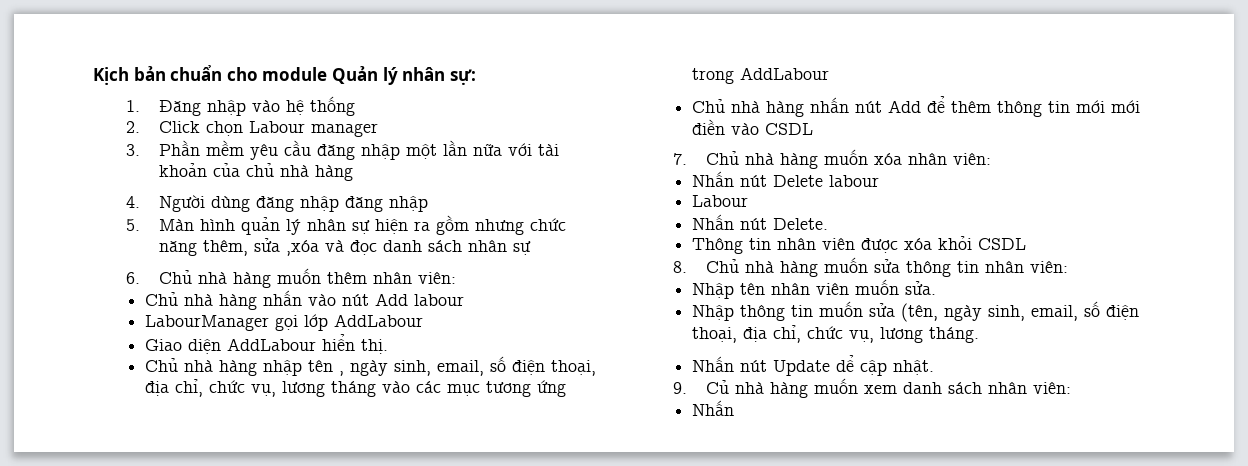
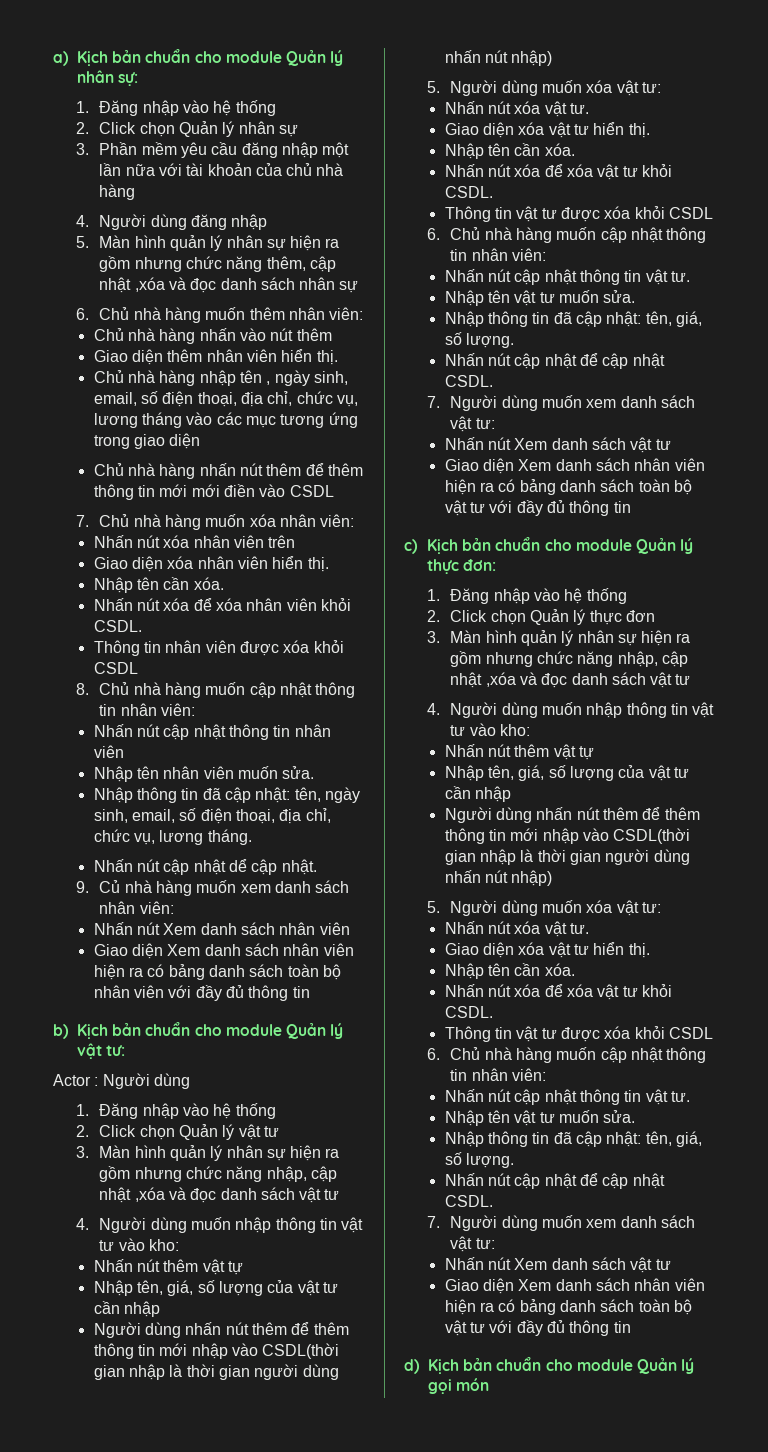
(93, 76) none -> [53,51,69,66] a)
[248,121,378,137] Labour manager -> [178,121,298,137] Quản lý nhân sự
[344,196,428,212] đăng nhập -> (268, 222) none
[253,238,280,252] sửa -> [309,256,336,272] [99,277,132,293] cập nhật
[375,293,465,306] [145,314,424,331] [145,338,317,354] Add labour // LabourManager gọi lớp AddLabour // Giao diện AddLabour -> [296,328,332,341] [93,349,277,365] thêm // Giao diện thêm nhân viên
[740,67,830,80] AddLabour -> [134,433,201,449] giao diện
[888,100,922,113] Add -> [266,463,302,476] thêm
[773,175,880,187] [692,195,749,207] [692,214,829,230] Delete labour // Labour // Nhấn nút Delete. -> [163,535,296,548] [93,556,329,572] [93,577,224,593] [93,598,351,611] [93,620,142,632] xóa nhân viên trên // Giao diện xóa nhân viên hiển thị. // Nhập tên cần xóa. // Nhấn nút xóa để xóa nhân viên khỏi CSDL.
[873,259,1068,277] sửa thông tin nhân viên: -> [249,682,356,698] [99,703,195,716] [93,724,331,740] [93,745,124,758] cập nhật thông tin nhân viên: // Nhấn nút cập nhật thông tin nhân viên
[819,301,939,322] muốn sửa (tên, -> [202,787,321,803] đã cập nhật: tên,
[773,360,831,376] Update -> [163,859,226,875] cập nhật
(735, 408) none -> [137,922,350,935] [93,943,354,959] [93,964,341,980] [93,985,310,1001] [53,1022,344,1039] [77,1043,126,1059] [53,1073,190,1089] [76,1103,276,1119] [76,1124,279,1140] [76,1145,340,1161] [99,1166,337,1182] [99,1187,340,1203] [76,1217,364,1233] [99,1238,179,1251] [93,1259,243,1275] [93,1280,338,1296] [93,1301,161,1317] [93,1322,349,1338] [93,1343,340,1359] [93,1364,339,1380] [444,50,553,66] [427,80,661,96] [444,101,589,117] [444,122,650,138] [444,143,575,159] [444,164,672,180] [444,186,493,198] [444,206,713,222] [427,227,707,243] [450,248,546,261] [444,269,690,285] [444,290,636,306] [444,311,702,327] [444,332,515,348] [444,353,665,369] [444,375,493,387] [427,395,695,411] [450,416,495,432] [444,437,671,453] [444,458,705,474] [444,479,692,495] [444,500,631,516] [404,537,694,554] [427,559,497,574] [427,588,627,604] [427,609,655,625] [427,630,691,646] [450,651,688,667] [450,672,691,688] [427,702,715,718] [450,723,530,736] [444,744,594,760] [444,765,689,781] [444,786,512,802] [444,807,700,823] [444,828,691,844] [444,849,690,865] [444,870,553,886] [427,900,661,916] [444,921,589,937] [444,942,650,958] [444,963,575,979] [444,984,672,1000] [444,1006,493,1018] [444,1026,713,1042] [427,1047,707,1063] [450,1068,546,1081] [444,1089,690,1105] [444,1110,636,1126] [444,1131,702,1147] [444,1152,515,1168] [444,1173,665,1189] [444,1195,493,1207] [427,1215,695,1231] [450,1236,495,1252] [444,1257,671,1273] [444,1278,705,1294] [444,1299,692,1315] [444,1320,631,1336] [404,1357,695,1374] [428,1378,490,1394] nút Xem danh sách nhân viên // Giao diện Xem danh sách nhân viên hiện ra có bảng danh sách toàn bộ nhân viên với đầy đủ thông tin // b) Kịch bản chuẩn cho module Quản lý vật tư: // Actor : Người dùng // 1. Đăng nhập vào hệ thống // 2. Click chọn Quản lý vật tư // 3. Màn hình quản lý nhân sự hiện ra gồm nhưng chức năng nhập, cập nhật ,xóa và đọc danh sách vật tư // 4. Người dùng muốn nhập thông tin vật tư vào kho: // Nhấn nút thêm vật tự // Nhập tên, giá, số lượng của vật tư cần nhập // Người dùng nhấn nút thêm để thêm thông tin mới nhập vào CSDL(thời gian nhập là thời gian người dùng nhấn nút nhập) // 5. Người dùng muốn xóa vật tư: // Nhấn nút xóa vật tư. // Giao diện xóa vật tư hiển thị. // Nhập tên cần xóa. // Nhấn nút xóa để xóa vật tư khỏi CSDL. // Thông tin vật tư được xóa khỏi CSDL // 6. Chủ nhà hàng muốn cập nhật thông tin nhân viên: // Nhấn nút cập nhật thông tin vật tư. // Nhập tên vật tư muốn sửa. // Nhập thông tin đã cập nhật: tên, giá, số lượng. // Nhấn nút cập nhật để cập nhật CSDL. // 7. Người dùng muốn xem danh sách vật tư: // Nhấn nút Xem danh sách vật tư // Giao diện Xem danh sách nhân viên hiện ra có bảng danh sách toàn bộ vật tư với đầy đủ thông tin // c) Kịch bản chuẩn cho module Quản lý thực đơn: // 1. Đăng nhập vào hệ thống // 2. Click chọn Quản lý thực đơn // 3. Màn hình quản lý nhân sự hiện ra gồm nhưng chức năng nhập, cập nhật ,xóa và đọc danh sách vật tư // 4. Người dùng muốn nhập thông tin vật tư vào kho: // Nhấn nút thêm vật tự // Nhập tên, giá, số lượng của vật tư cần nhập // Người dùng nhấn nút thêm để thêm thông tin mới nhập vào CSDL(thời gian nhập là thời gian người dùng nhấn nút nhập) // 5. Người dùng muốn xóa vật tư: // Nhấn nút xóa vật tư. // Giao diện xóa vật tư hiển thị. // Nhập tên cần xóa. // Nhấn nút xóa để xóa vật tư khỏi CSDL. // Thông tin vật tư được xóa khỏi CSDL // 6. Chủ nhà hàng muốn cập nhật thông tin nhân viên: // Nhấn nút cập nhật thông tin vật tư. // Nhập tên vật tư muốn sửa. // Nhập thông tin đã cập nhật: tên, giá, số lượng. // Nhấn nút cập nhật để cập nhật CSDL. // 7. Người dùng muốn xem danh sách vật tư: // Nhấn nút Xem danh sách vật tư // Giao diện Xem danh sách nhân viên hiện ra có bảng danh sách toàn bộ vật tư với đầy đủ thông tin // d) Kịch bản chuẩn cho module Quản lý gọi món

